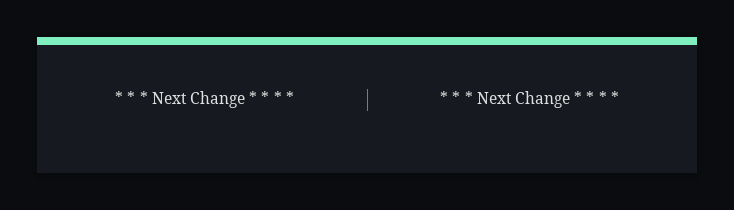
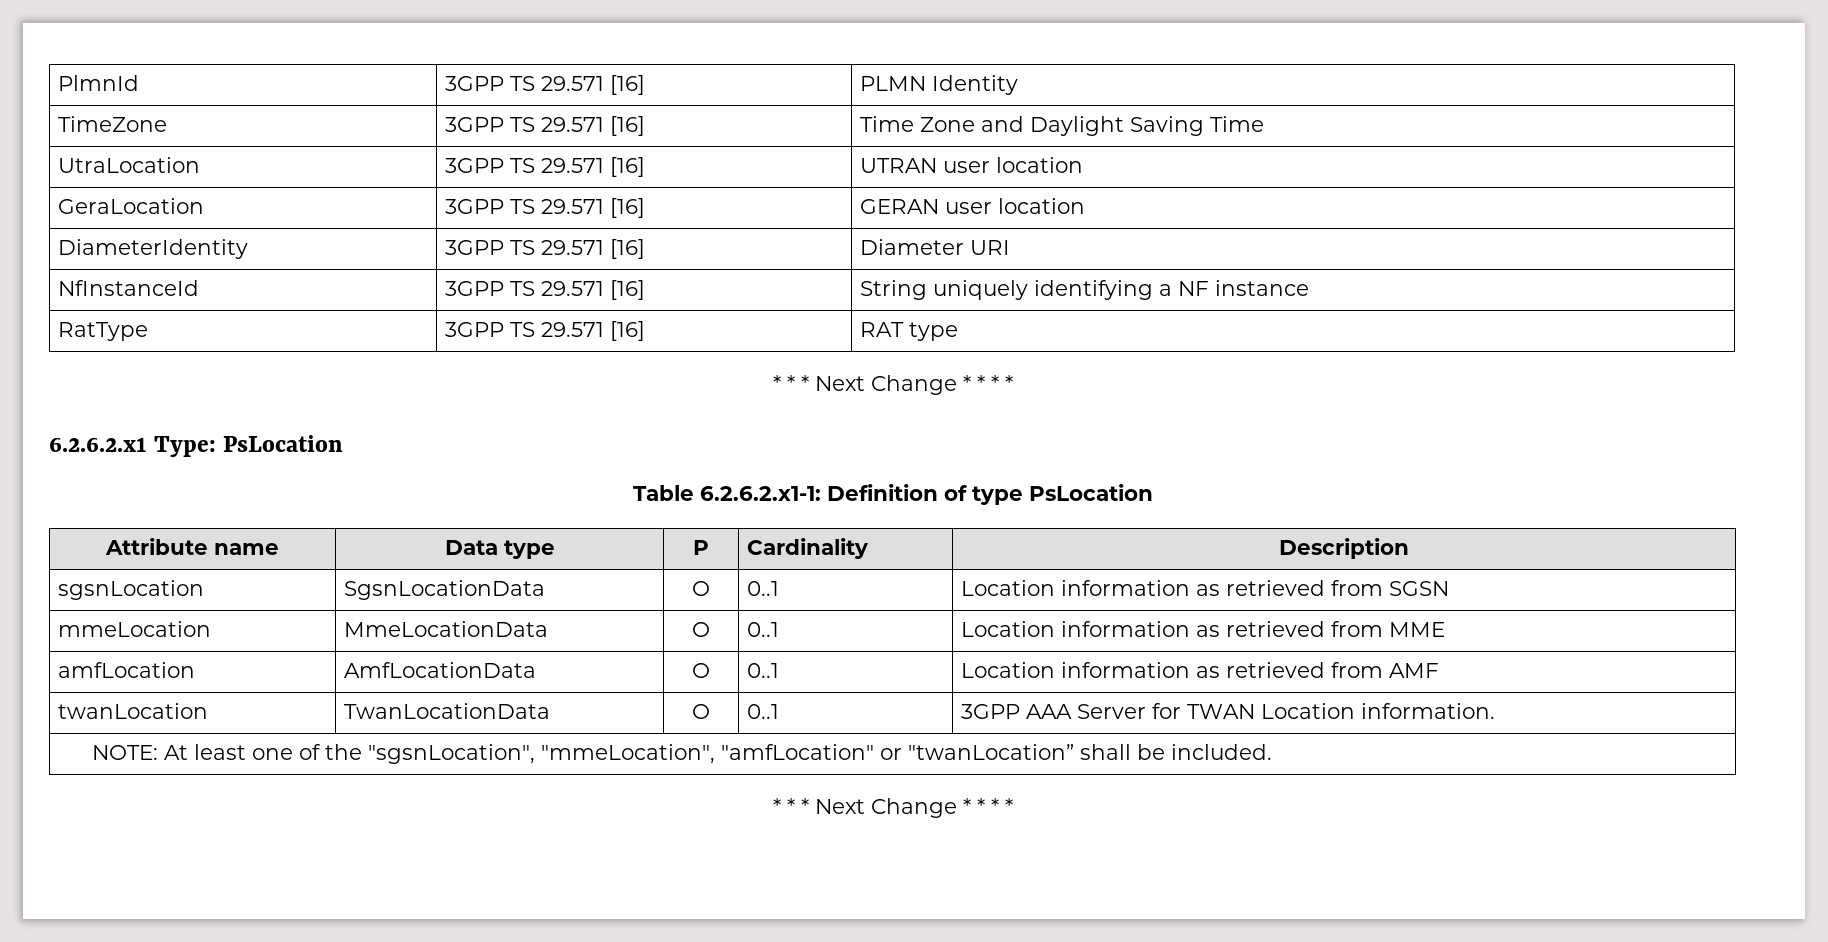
[115,91,294,108] * * * Next Change * * * * -> [57,75,139,91] [444,75,645,95] [859,75,1018,95] [57,116,167,132] [444,116,645,136] [859,116,1264,136] [57,157,200,173] [444,157,645,177] [859,157,1083,173] [57,198,204,214] [444,198,645,218] [859,198,1085,214] [57,239,248,259] [444,239,645,259] [859,239,1010,255] [57,280,199,296] [444,280,645,300] [859,280,1309,300] [57,322,148,341] [444,321,645,341] [859,322,958,341] [772,375,1013,395] [49,435,344,457] [632,484,1153,505] [105,538,279,555] [444,540,555,559] [693,540,709,555] [746,538,869,559] [1279,538,1409,559] [57,580,204,600] [343,580,545,600] [692,581,710,596] [746,581,779,596] [960,580,1449,596] [57,621,211,637] [343,621,548,637] [692,622,710,637] [746,622,779,637] [960,621,1445,637] [57,662,195,678] [343,662,536,678] [692,663,710,678] [746,663,779,678] [960,662,1439,678] [57,703,208,719] [343,703,550,719] [692,704,710,719] [746,704,779,719] [960,703,1495,719] [91,744,1272,764] PlmnId | 3GPP TS 29.571 [16] | PLMN Identity // TimeZone | 3GPP TS 29.571 [16] | Time Zone and Daylight Saving Time // UtraLocation | 3GPP TS 29.571 [16] | UTRAN user location // GeraLocation | 3GPP TS 29.571 [16] | GERAN user location // DiameterIdentity | 3GPP TS 29.571 [16] | Diameter URI // NfInstanceId | 3GPP TS 29.571 [16] | String uniquely identifying a NF instance // RatType | 3GPP TS 29.571 [16] | RAT type // * * * Next Change * * * * // 6.2.6.2.x1 Type: PsLocation // Table 6.2.6.2.x1-1: Definition of type PsLocation // Attribute name | Data type | P | Cardinality | Description // sgsnLocation | SgsnLocationData | O | 0..1 | Location information as retrieved from SGSN // mmeLocation | MmeLocationData | O | 0..1 | Location information as retrieved from MME // amfLocation | AmfLocationData | O | 0..1 | Location information as retrieved from AMF // twanLocation | TwanLocationData | O | 0..1 | 3GPP AAA Server for TWAN Location information. // NOTE: At least one of the "sgsnLocation", "mmeLocation", "amfLocation" or "twanLocation” shall be included.

